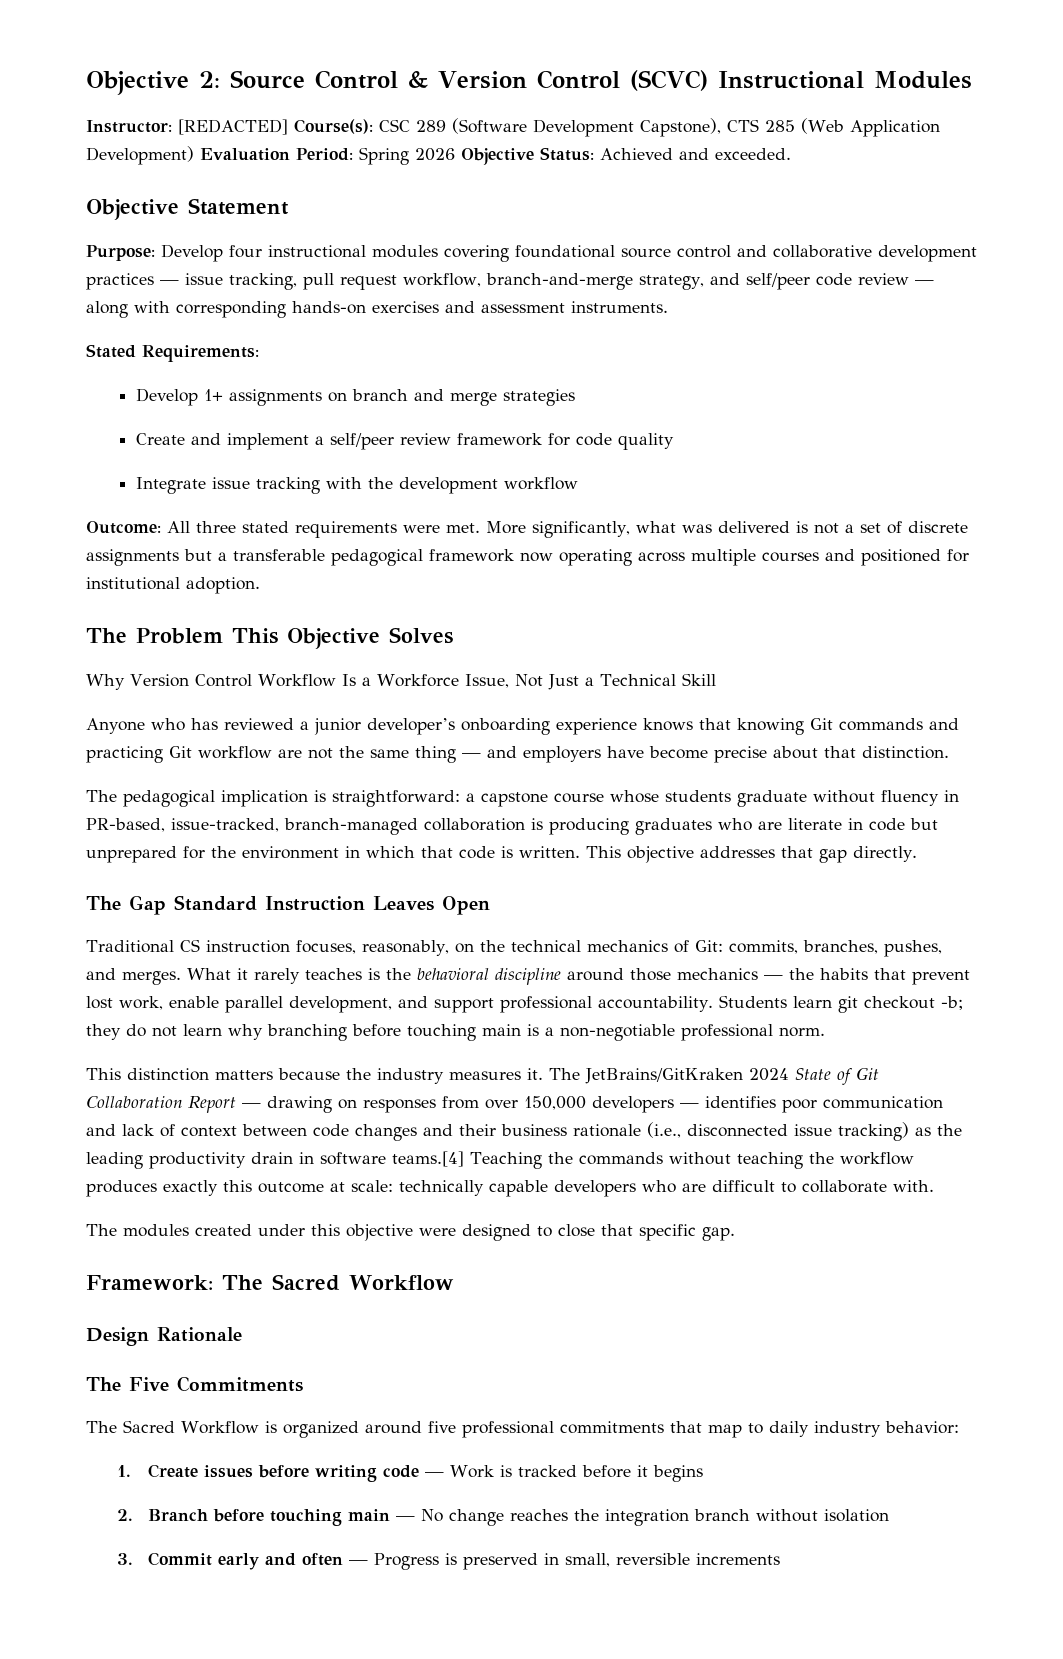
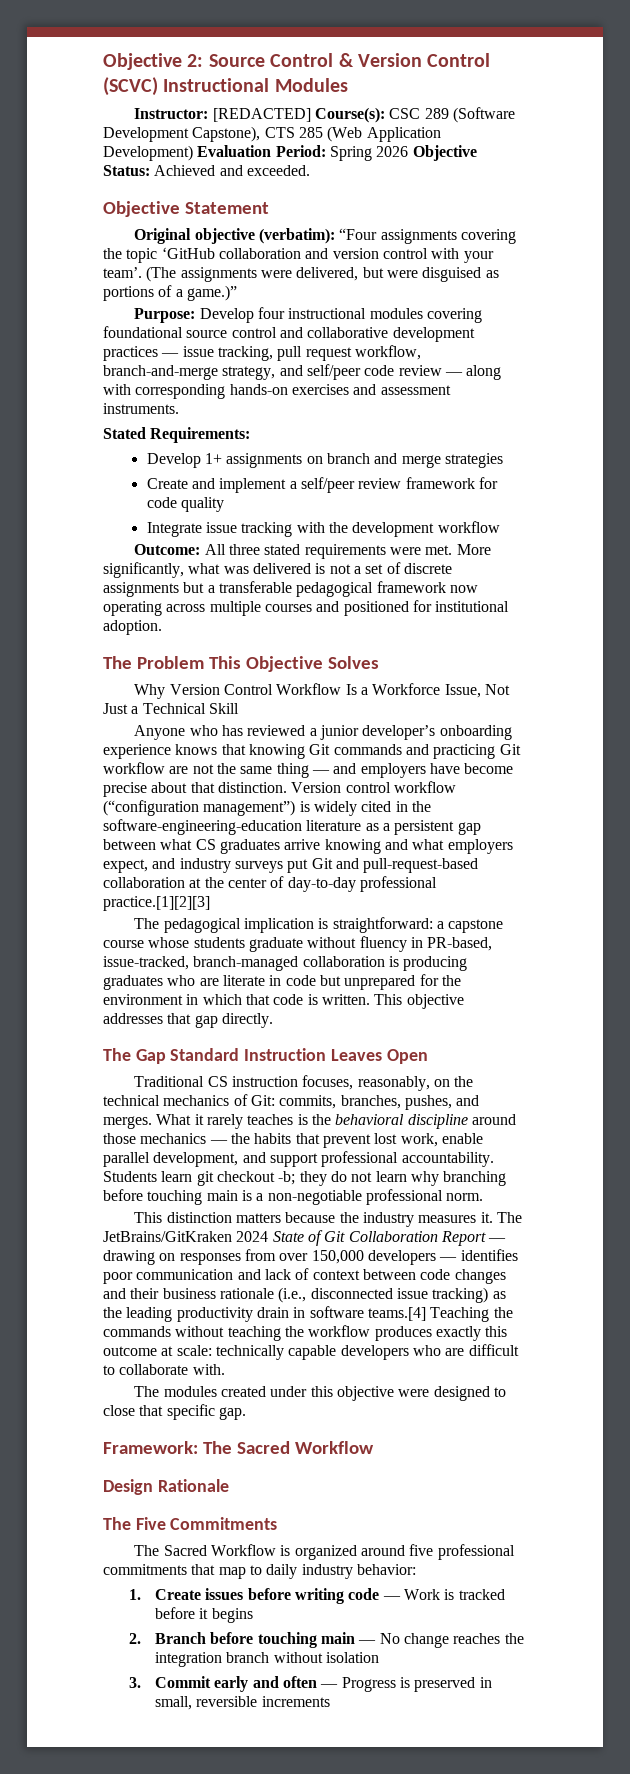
(289, 206) none -> [134,228,516,244] [103,247,494,263] [103,266,499,282] [103,285,237,301] // Original objective (verbatim): “Four assignments covering the topic ‘GitHub collaboration and version control with your team’. (The assignments were delivered, but were disguised as portions of a game.)”
(949, 752) none -> [291,781,456,793] [103,800,431,816] [103,819,481,835] [103,839,513,854] [103,858,479,873] [103,876,437,892] [103,896,210,911] Version control workflow (“configuration management”) is widely cited in the software-engineering-education literature as a persistent gap between what CS graduates arrive knowing and what employers expect, and industry surveys put Git and pull-request-based collaboration at the center of day-to-day professional practice.[1][2][3]

